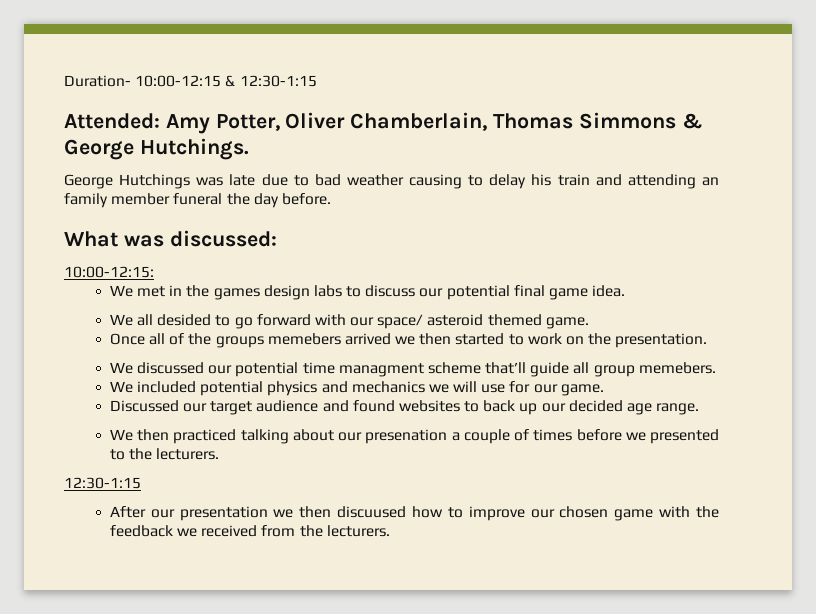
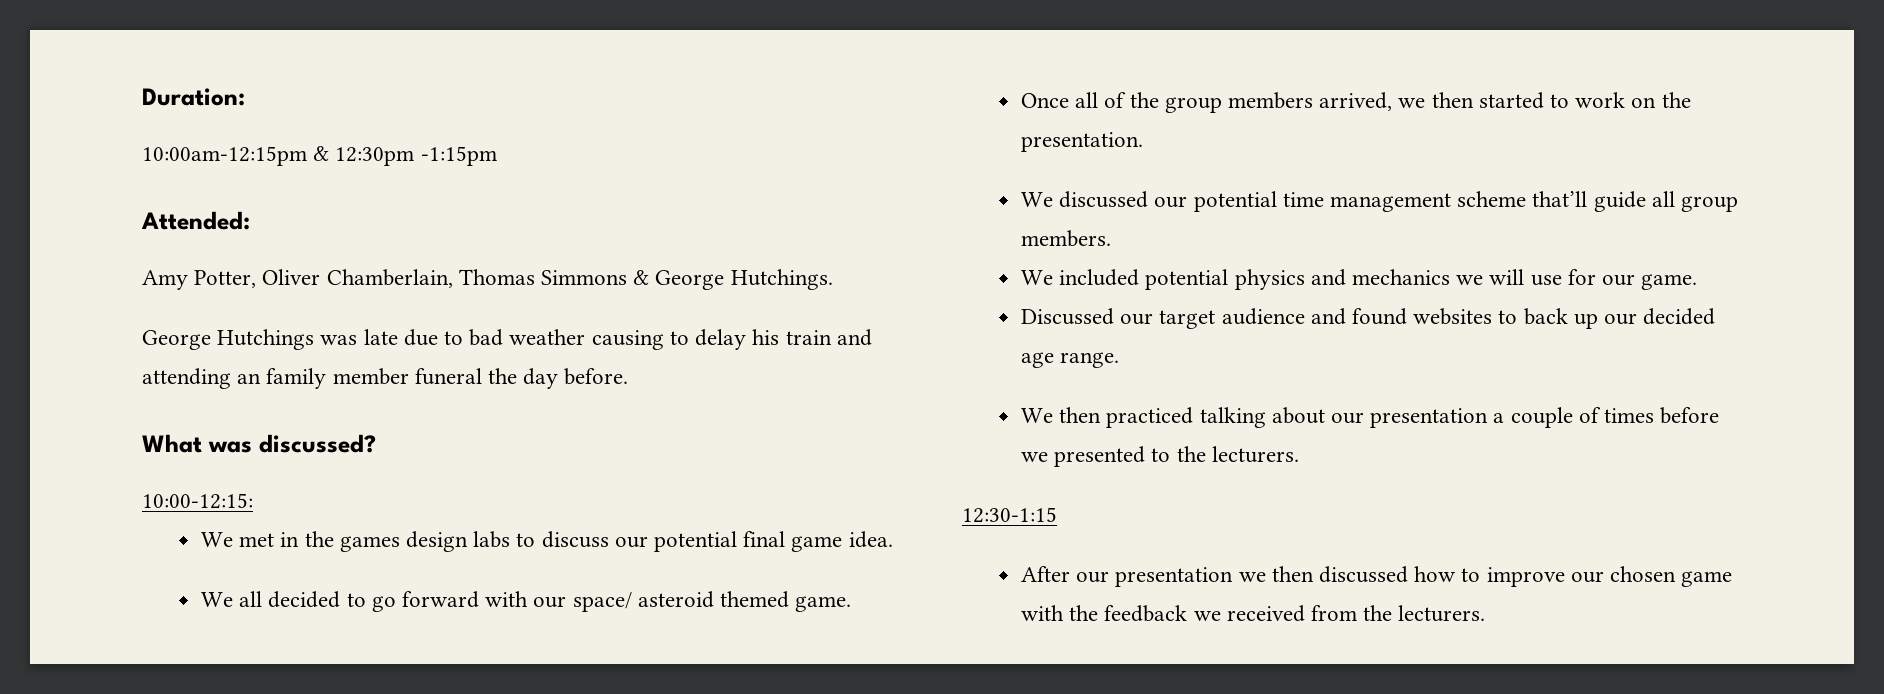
[64,75,317,87] Duration- 10:00-12:15 & 12:30-1:15 -> [142,88,245,106] [142,146,497,166] Duration: // 10:00am-12:15pm & 12:30pm -1:15pm
(160, 121) none -> (250, 220) //
[169,230,277,247] discussed: -> [259,434,376,453] discussed?
[157,314,212,326] desided -> [268,591,341,608] decided
[215,333,391,348] groups memebers arrived -> [1164,92,1393,113] group members arrived,
[338,363,424,377] managment -> [1330,193,1452,212] management
[638,362,716,374] memebers. -> [1020,230,1111,247] members.
[365,429,448,444] presenation -> [1370,408,1489,428] presentation
[337,506,407,518] discuused -> [1319,566,1409,583] discussed

